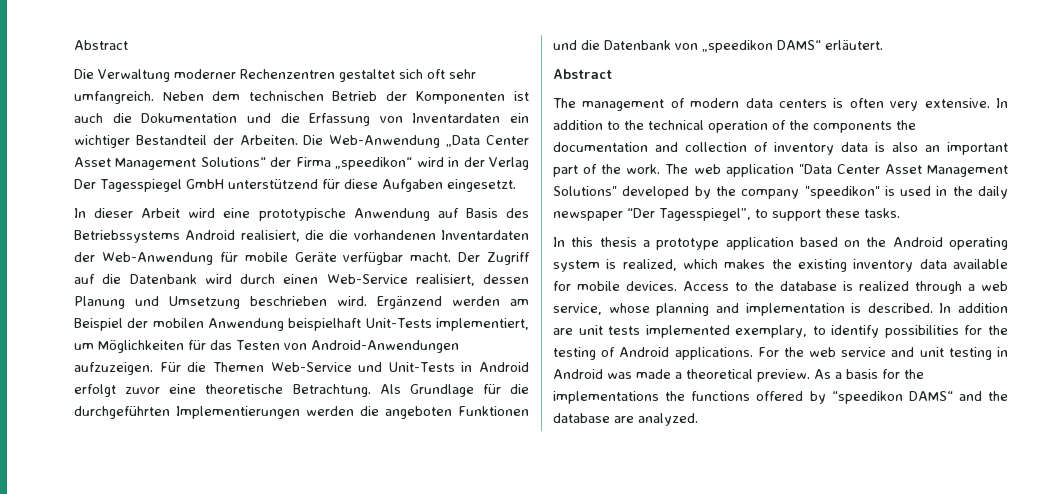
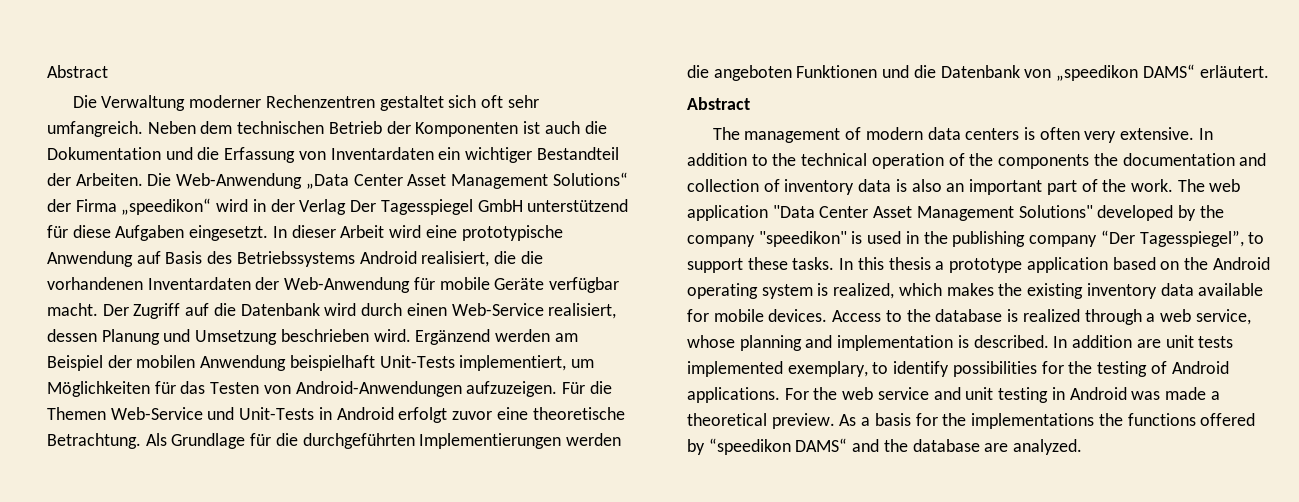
(516, 185) // -> (269, 233) none
[978,186,1009,199] [553,211,623,221] daily newspaper -> [952,231,1098,247] publishing company
(900, 213) // -> (835, 263) none

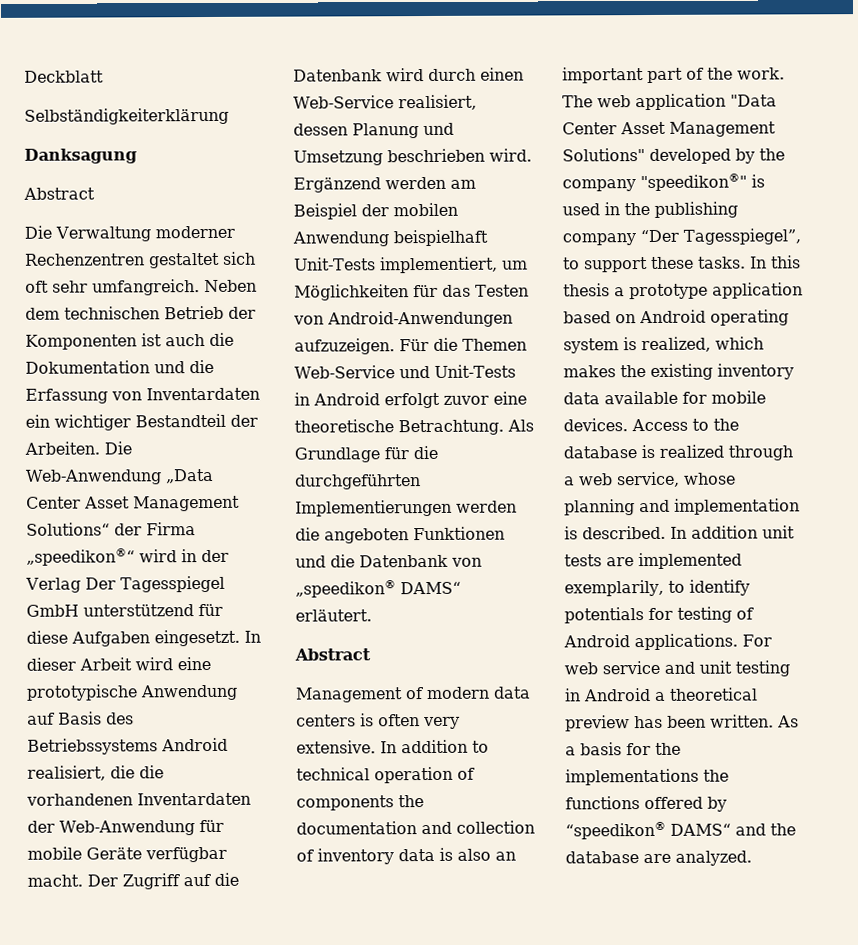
(47, 71) none -> [24,70,104,83] [24,107,229,125] [24,148,137,164] Deckblatt // Selbständigkeiterklärung // Danksagung //
[121,198,212,215] „speedikon“ -> [26,548,135,566] „speedikon®“
[1056,65,1139,81] „speedikon -> [295,580,396,598] „speedikon®
[712,127,841,143] The management -> [295,687,403,703] Management
[772,153,797,166] the -> (489, 746) none
[969,153,994,166] the -> (475, 773) none
[758,231,847,247] "speedikon" -> [640,173,747,192] "speedikon®"
[1183,257,1208,270] the -> (636, 319) none
[1136,339,1161,348] are -> (758, 532) none
[687,361,1093,377] implemented exemplary, to identify possibilities for the -> [606,552,742,570] [564,579,750,597] [564,607,673,624] are implemented exemplarily, to identify potentials for
[813,387,838,400] the -> (772, 640) none
[1131,387,1220,400] [687,413,835,429] was made a theoretical preview. -> [654,687,758,701] [565,714,774,732] a theoretical preview has been written.
[708,438,791,455] “speedikon -> [565,821,666,840] “speedikon®

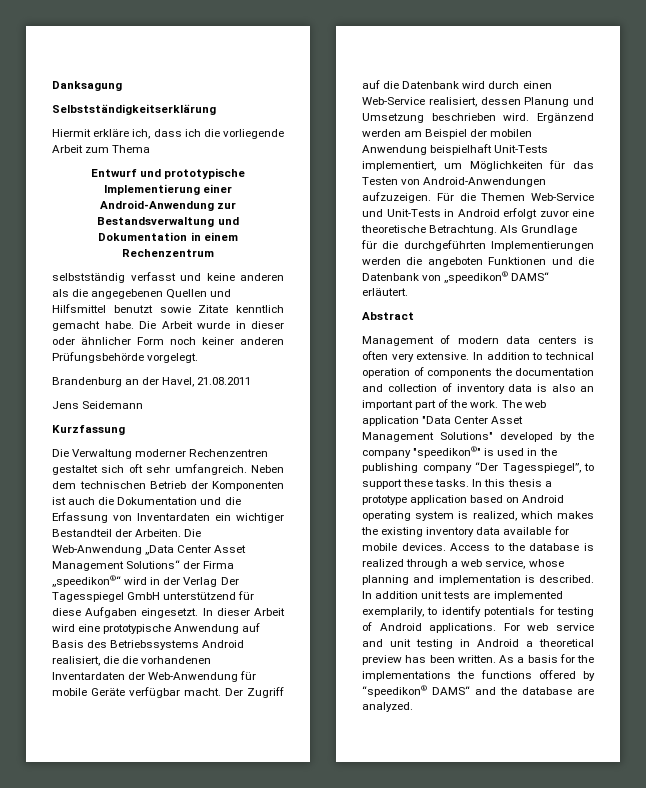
[24,70,104,83] [24,107,229,125] Deckblatt // Selbständigkeiterklärung // -> (52, 86) none
[23,187,95,200] Abstract -> [52,104,216,115] [52,129,284,139] [52,145,151,153] [90,168,246,179] [103,184,233,195] [99,200,237,211] [97,217,239,227] [98,232,238,241] [122,249,214,257] [52,272,284,283] [52,289,232,299] [52,304,284,313] [52,321,284,331] [52,337,284,345] [52,352,199,363] [52,377,252,387] [52,401,144,409] [52,425,125,435] Selbstständigkeitserklärung // Hiermit erkläre ich, dass ich die vorliegende Arbeit zum Thema // Entwurf und prototypische Implementierung einer Android-Anwendung zur Bestandsverwaltung und Dokumentation in einem Rechenzentrum // selbstständig verfasst und keine anderen als die angegebenen Quellen und Hilfsmittel benutzt sowie Zitate kenntlich gemacht habe. Die Arbeit wurde in dieser oder ähnlicher Form noch keiner anderen Prüfungsbehörde vorgelegt. // Brandenburg an der Havel, 21.08.2011 // Jens Seidemann // Kurzfassung

